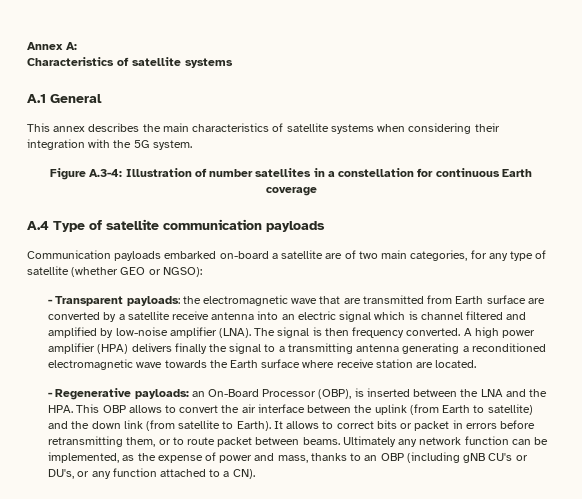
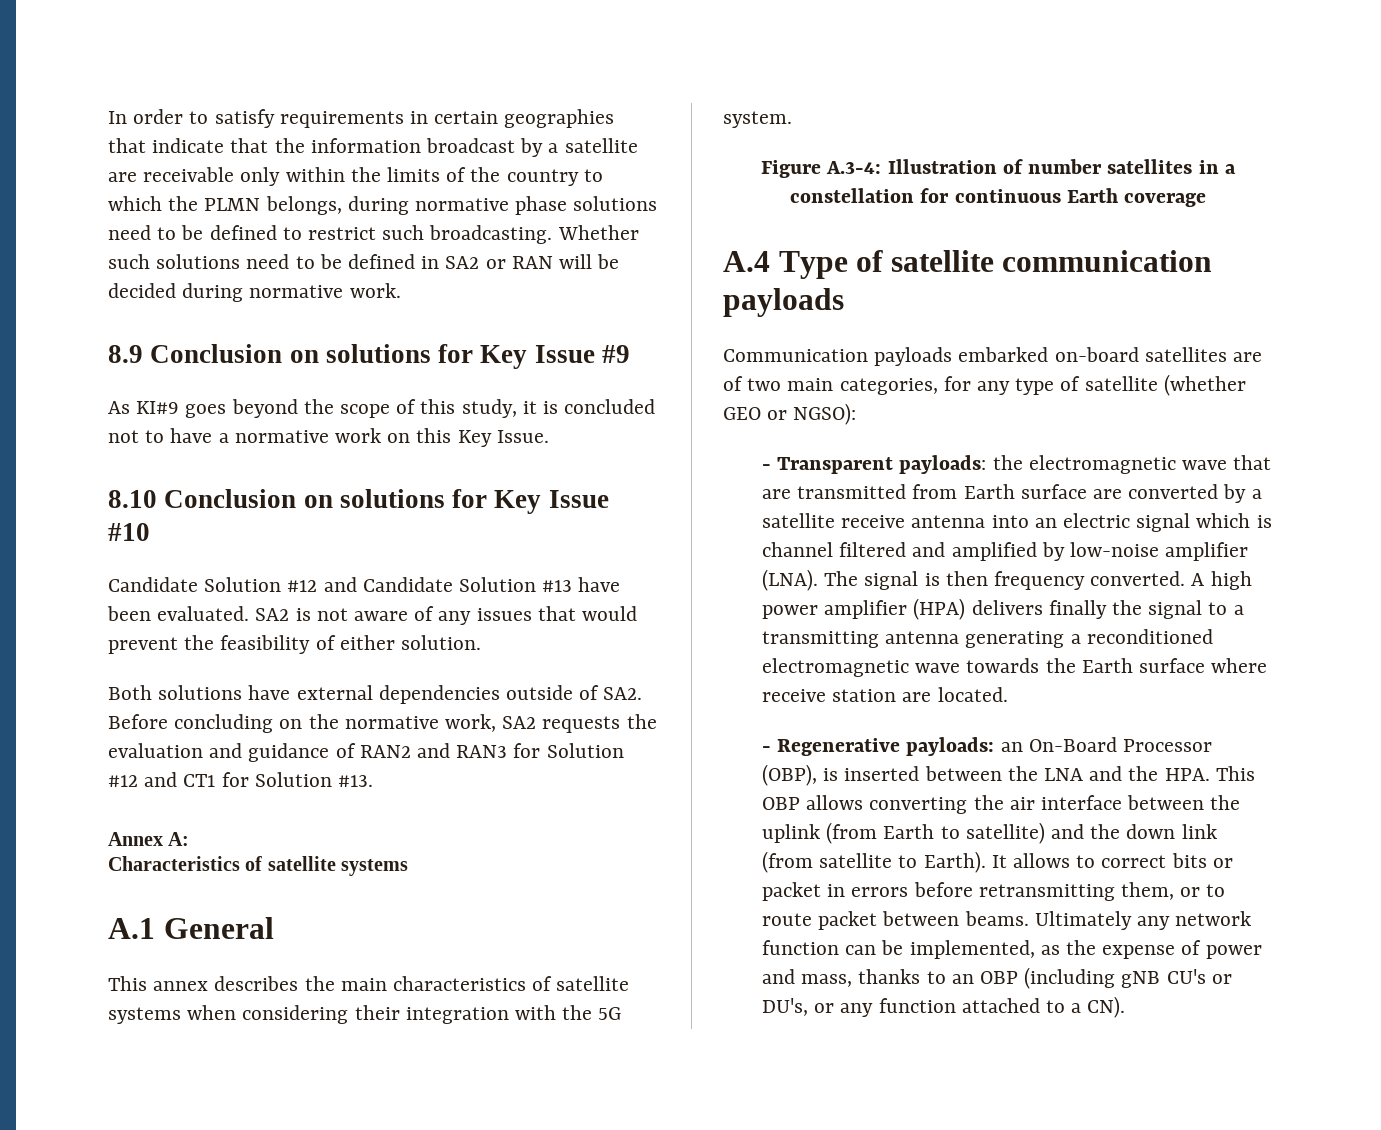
(27, 46) none -> [108,109,615,128] [108,138,638,157] [108,167,603,186] [108,196,658,215] [108,225,639,244] [108,254,620,269] [108,283,401,302] [108,344,631,369] [108,399,656,418] [108,428,549,447] [108,489,609,514] [108,523,150,541] [108,577,621,592] [107,606,638,625] [108,635,482,654] [108,685,643,704] [108,714,657,733] [108,743,624,762] [108,772,374,787] In order to satisfy requirements in certain geographies that indicate that the information broadcast by a satellite are receivable only within the limits of the country to which the PLMN belongs, during normative phase solutions need to be defined to restrict such broadcasting. Whether such solutions need to be defined in SA2 or RAN will be decided during normative work. // 8.9 Conclusion on solutions for Key Issue #9 // As KI#9 goes beyond the scope of this study, it is concluded not to have a normative work on this Key Issue. // 8.10 Conclusion on solutions for Key Issue #10 // Candidate Solution #12 and Candidate Solution #13 have been evaluated. SA2 is not aware of any issues that would prevent the feasibility of either solution. // Both solutions have external dependencies outside of SA2. Before concluding on the normative work, SA2 requests the evaluation and guidance of RAN2 and RAN3 for Solution #12 and CT1 for Solution #13. //
[271,250,324,259] a satellite -> [1144,347,1227,362] satellites
[165,405,219,413] to convert -> [869,797,968,814] converting

